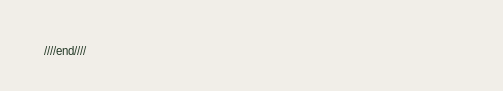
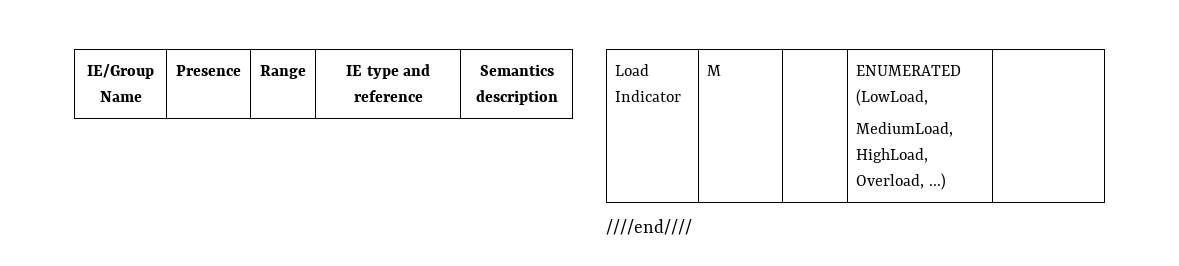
(44, 50) none -> [87,64,154,79] [99,91,142,102] [176,65,241,76] [260,65,306,79] [345,64,431,79] [353,90,423,102] [479,64,554,76] [475,90,558,105] [615,64,650,76] [615,90,682,102] [707,65,722,76] [856,65,962,76] [856,89,929,106] [856,122,954,137] [856,148,929,163] [856,173,946,190] IE/Group Name | Presence | Range | IE type and reference | Semantics description // Load Indicator | M | | ENUMERATED (LowLoad, // MediumLoad, HighLoad, Overload, ...) | //

